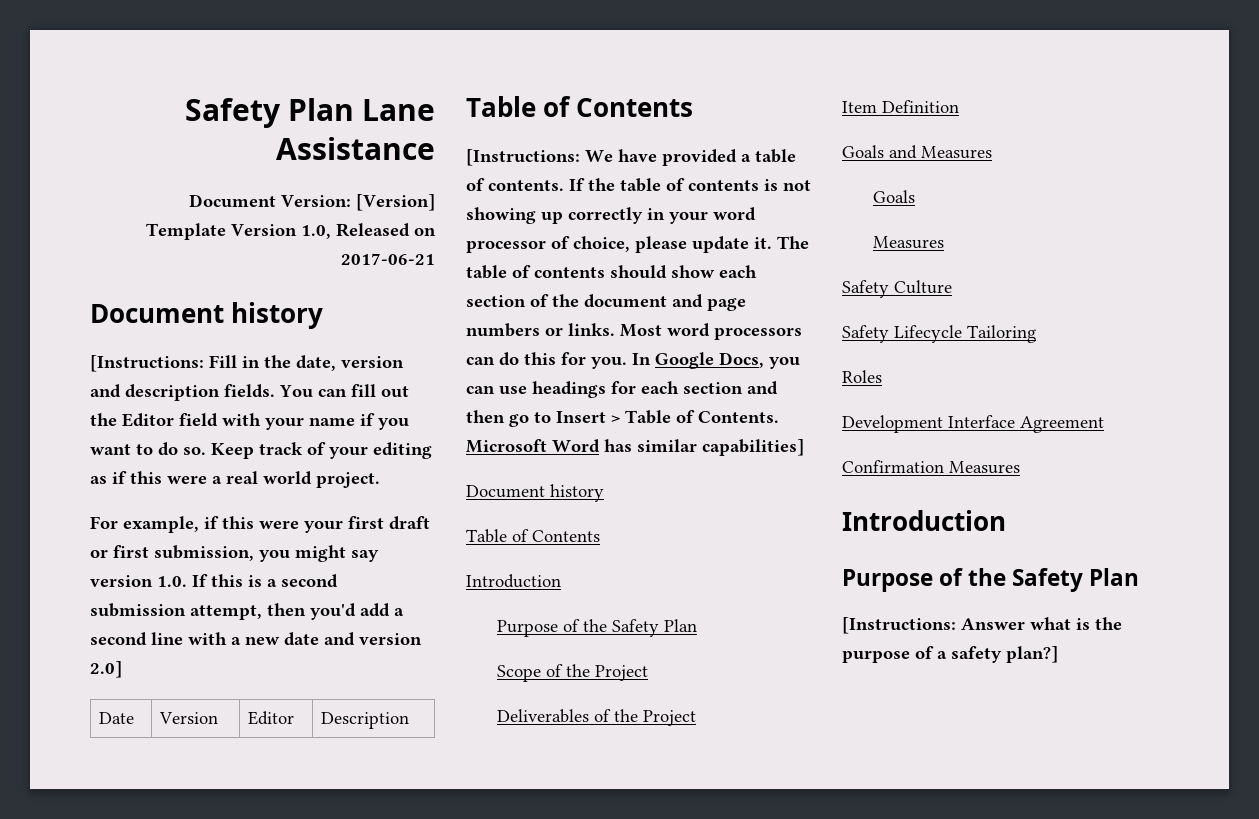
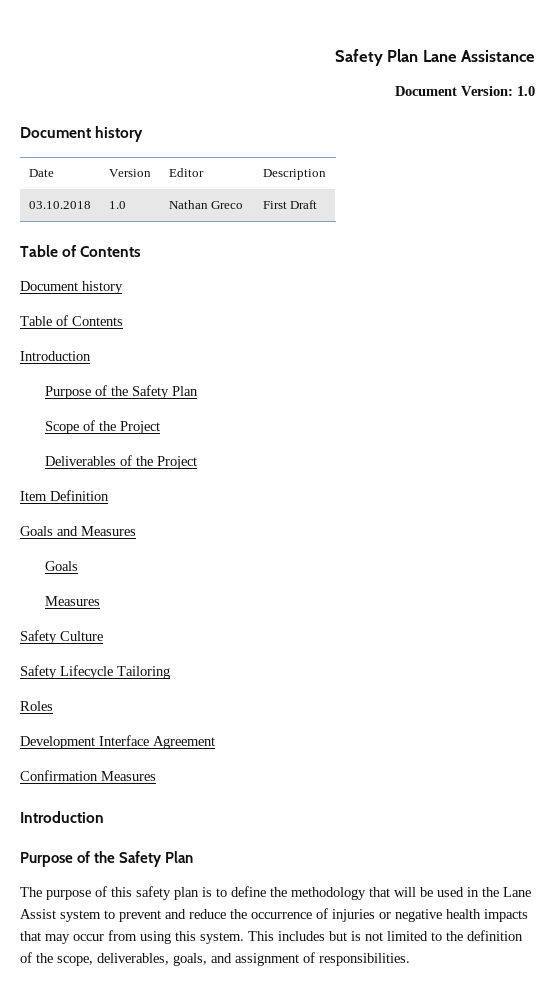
[356,194,435,211] [146,223,436,240] [341,253,435,265] [90,302,324,329] [90,355,404,372] [90,384,409,401] [90,413,409,430] [90,442,432,459] [90,471,380,488] [90,516,430,533] [90,545,379,562] [90,574,338,588] [90,603,404,620] [90,632,422,646] [90,661,122,678] [99,712,135,724] [159,712,219,724] [248,711,295,725] [321,712,410,729] [466,96,694,117] [466,149,796,166] [466,178,811,192] [466,207,756,224] [466,236,809,253] [466,265,757,279] [466,294,746,311] [466,323,802,340] [466,352,800,369] [466,381,778,398] [466,410,779,427] [466,439,804,456] [Version] // Template Version 1.0, Released on 2017-06-21 // Document history // [Instructions: Fill in the date, version and description fields. You can fill out the Editor field with your name if you want to do so. Keep track of your editing as if this were a real world project. // For example, if this were your first draft or first submission, you might say version 1.0. If this is a second submission attempt, then you'd add a second line with a new date and version 2.0] // Date | Version | Editor | Description // Table of Contents // [Instructions: We have provided a table of contents. If the table of contents is not showing up correctly in your word processor of choice, please update it. The table of contents should show each section of the document and page numbers or links. Most word processors can do this for you. In Google Docs, you can use headings for each section and then go to Insert > Table of Contents. Microsoft Word has similar capabilities] -> [517,86,535,96] [20,126,144,142] [28,169,54,177] [108,169,151,177] [168,168,204,177] [262,169,326,180] [28,201,91,209] [108,201,126,209] [168,200,244,209] [262,200,318,209] [20,245,142,257] 1.0 // Document history // Date | Version | Editor | Description // 03.10.2018 | 1.0 | Nathan Greco | First Draft // Table of Contents
[842,617,1122,634] [842,646,1058,663] [Instructions: Answer what is the purpose of a safety plan?] -> [20,886,531,900] [20,908,528,922] [20,930,523,944] [20,952,410,966] The purpose of this safety plan is to define the methodology that will be used in the Lane Assist system to prevent and reduce the occurrence of injuries or negative health impacts that may occur from using this system. This includes but is not limited to the definition of the scope, deliverables, goals, and assignment of responsibilities.

